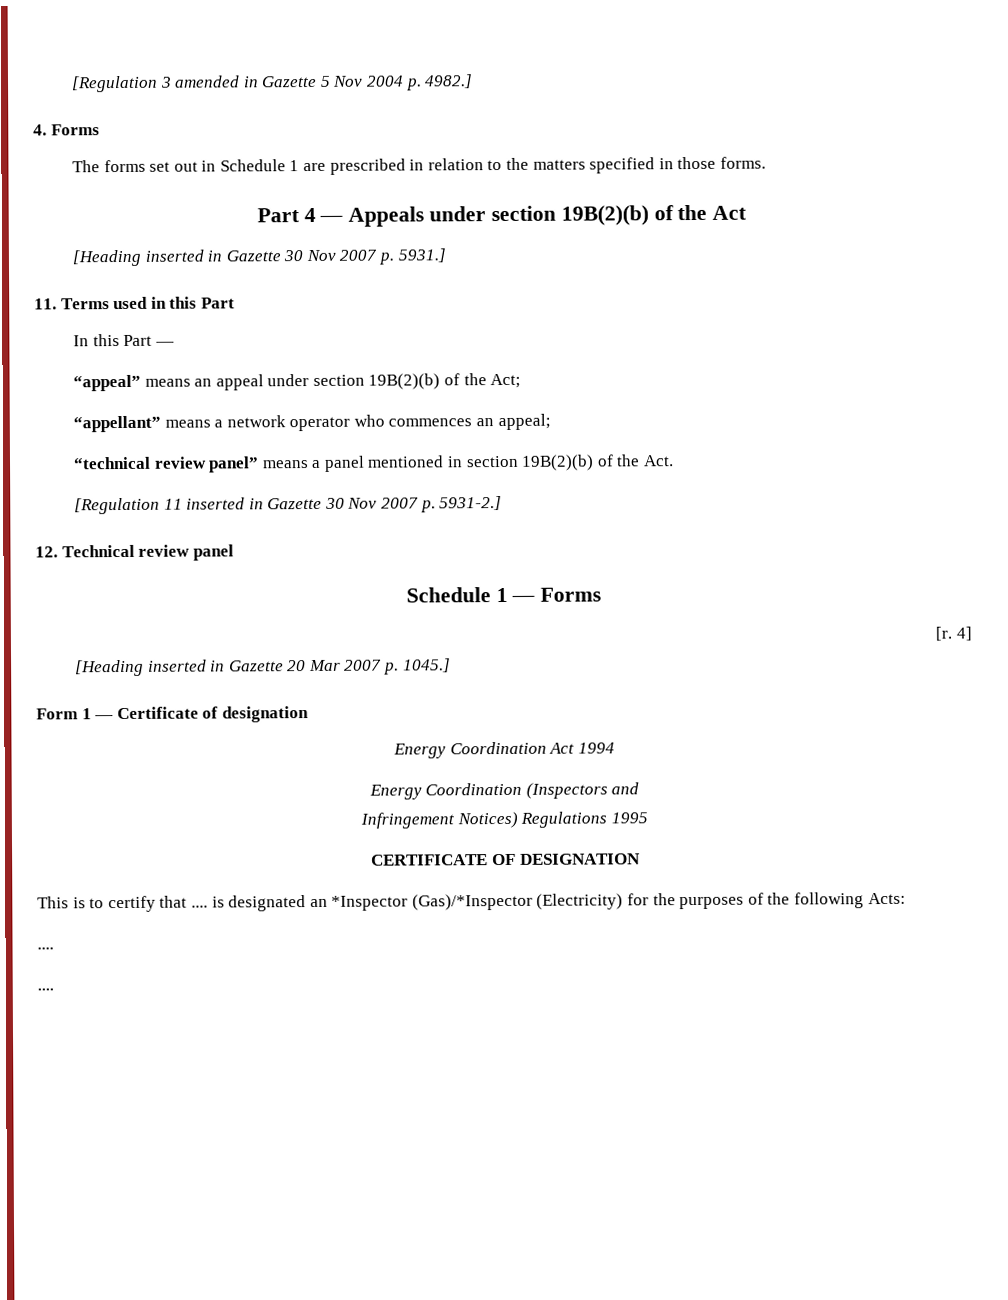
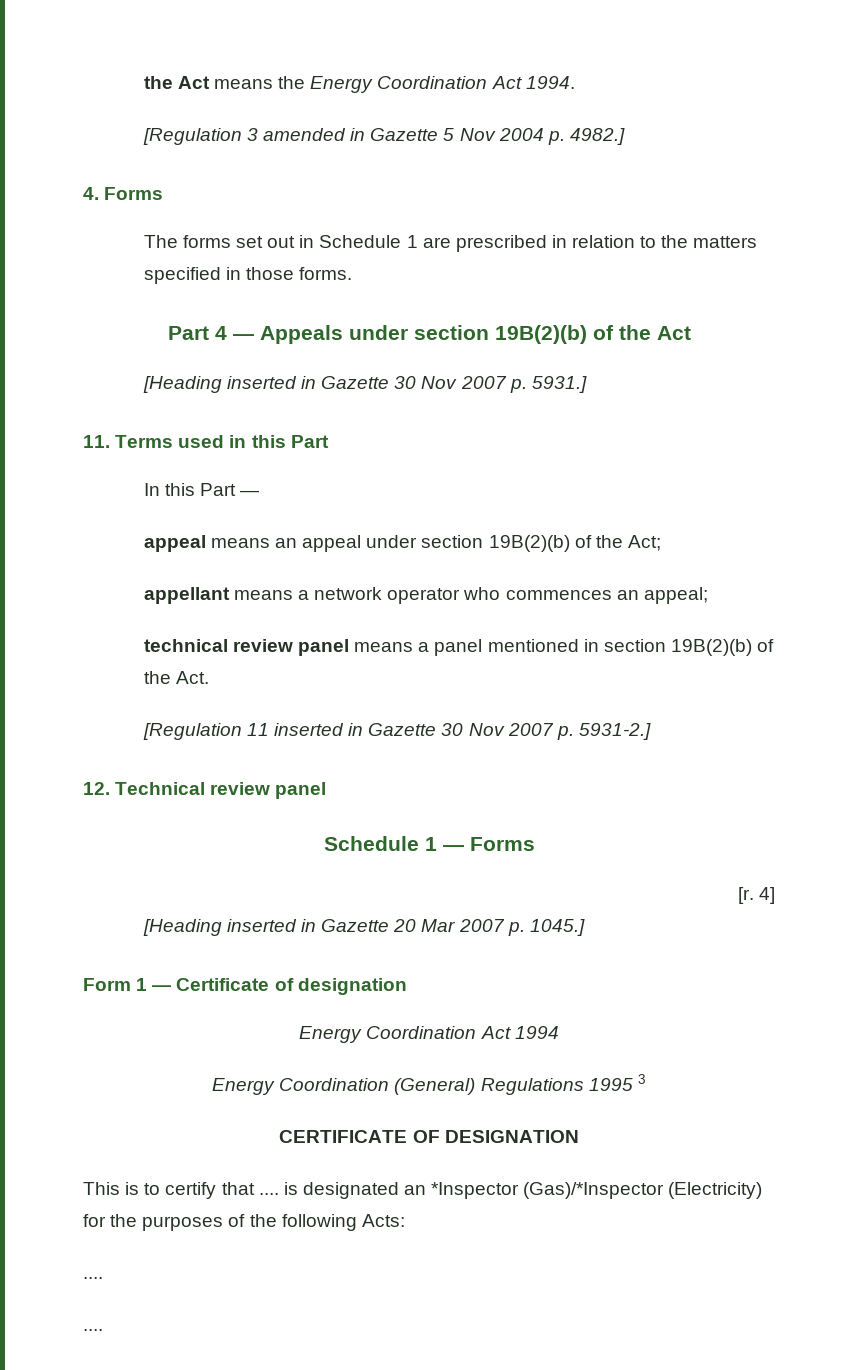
(70, 84) none -> [143,76,575,93] the Act means the Energy Coordination Act 1994. //
[72,374,141,392] “appeal” -> [143,535,206,552] appeal
[72,415,161,433] “appellant” -> [143,587,230,604] appellant
[72,456,260,473] “technical review panel” -> [143,639,349,656] technical review panel
[525,782,640,799] [360,811,518,829] (Inspectors and // Infringement Notices) -> [394,1078,476,1095] (General)
(648, 818) none -> [637,1074,646,1084] 3

